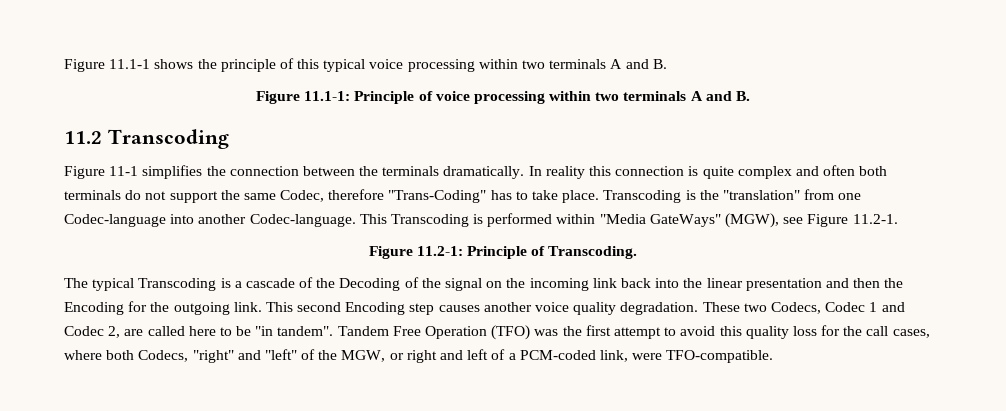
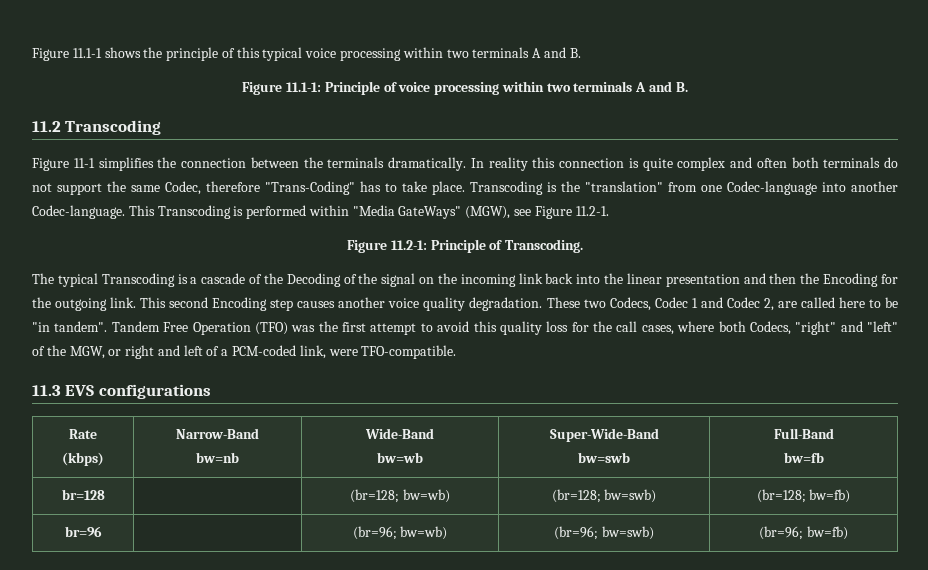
(774, 356) none -> [32,384,211,399] [69,429,97,439] [62,452,104,466] [176,428,259,439] [196,452,239,463] [365,428,434,439] [377,452,423,463] [549,428,659,442] [578,452,630,463] [773,428,834,439] [783,452,824,463] [61,489,105,500] [350,489,450,503] [551,489,657,503] [756,489,851,503] [64,526,102,537] [352,526,448,540] [554,526,654,540] [759,526,848,540] // 11.3 EVS configurations // Rate // (kbps) | Narrow-Band // bw=nb | Wide-Band // bw=wb | Super-Wide-Band // bw=swb | Full-Band // bw=fb // br=128 | | (br=128; bw=wb) | (br=128; bw=swb) | (br=128; bw=fb) // br=96 | | (br=96; bw=wb) | (br=96; bw=swb) | (br=96; bw=fb)

